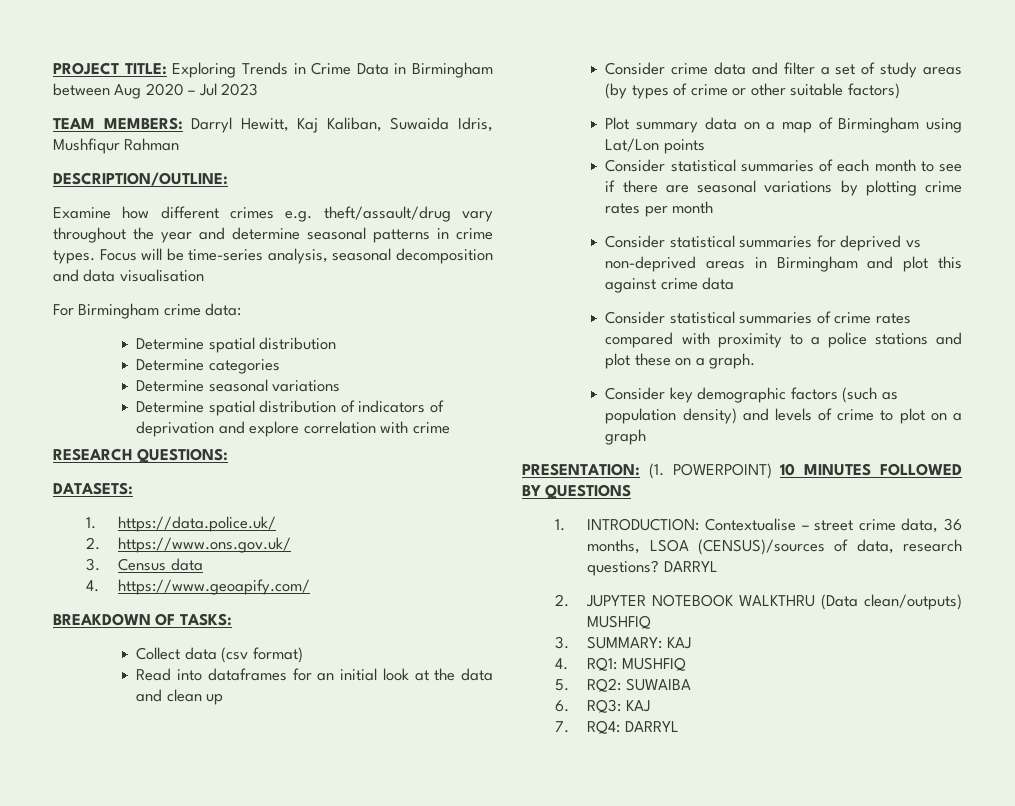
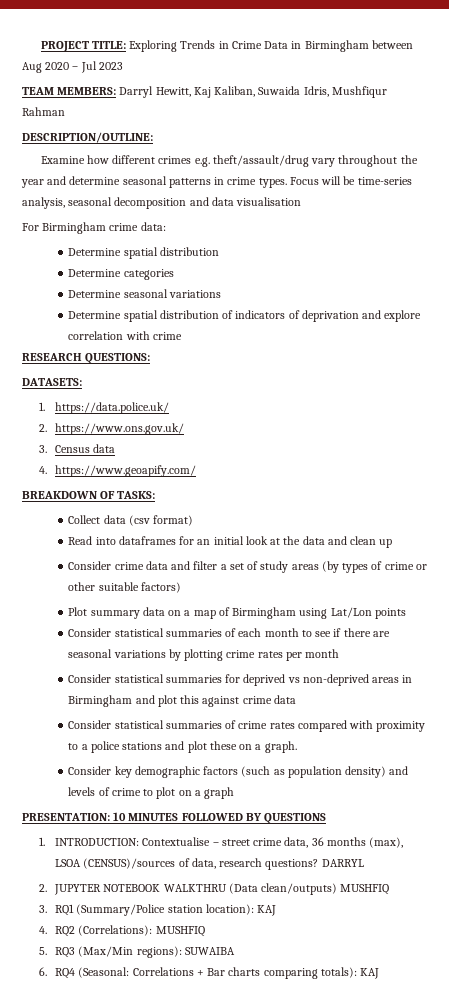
[648,463,772,479] (1. POWERPOINT) -> (110, 817) none
[587,539,641,554] months, -> [326,837,404,848] months (max),
[587,636,663,649] SUMMARY: -> [55,904,254,916] RQ1 (Summary/Police station location):
[587,657,618,671] RQ1: -> [55,925,153,937] RQ2 (Correlations):
[587,678,622,692] RQ2: -> [55,946,182,958] RQ3 (Max/Min regions):
[587,699,650,713] [554,720,679,734] RQ3: KAJ // 7. RQ4: DARRYL -> [55,967,380,979] RQ4 (Seasonal: Correlations + Bar charts comparing totals): KAJ

